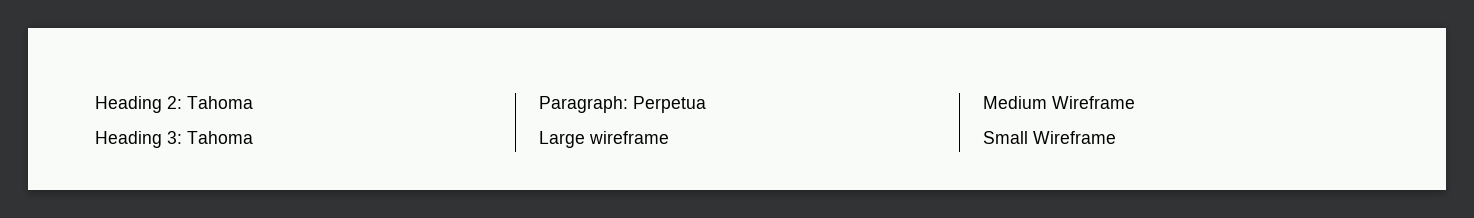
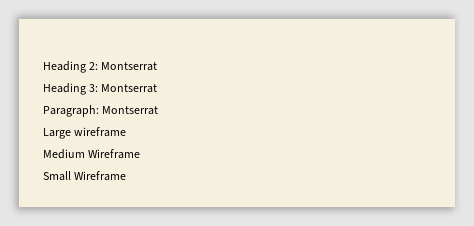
[187,96,253,109] Tahoma -> [101,62,158,71] Montserrat
[187,131,253,144] Tahoma -> [101,84,158,93] Montserrat
[633,96,706,113] Perpetua -> [102,106,159,115] Montserrat

